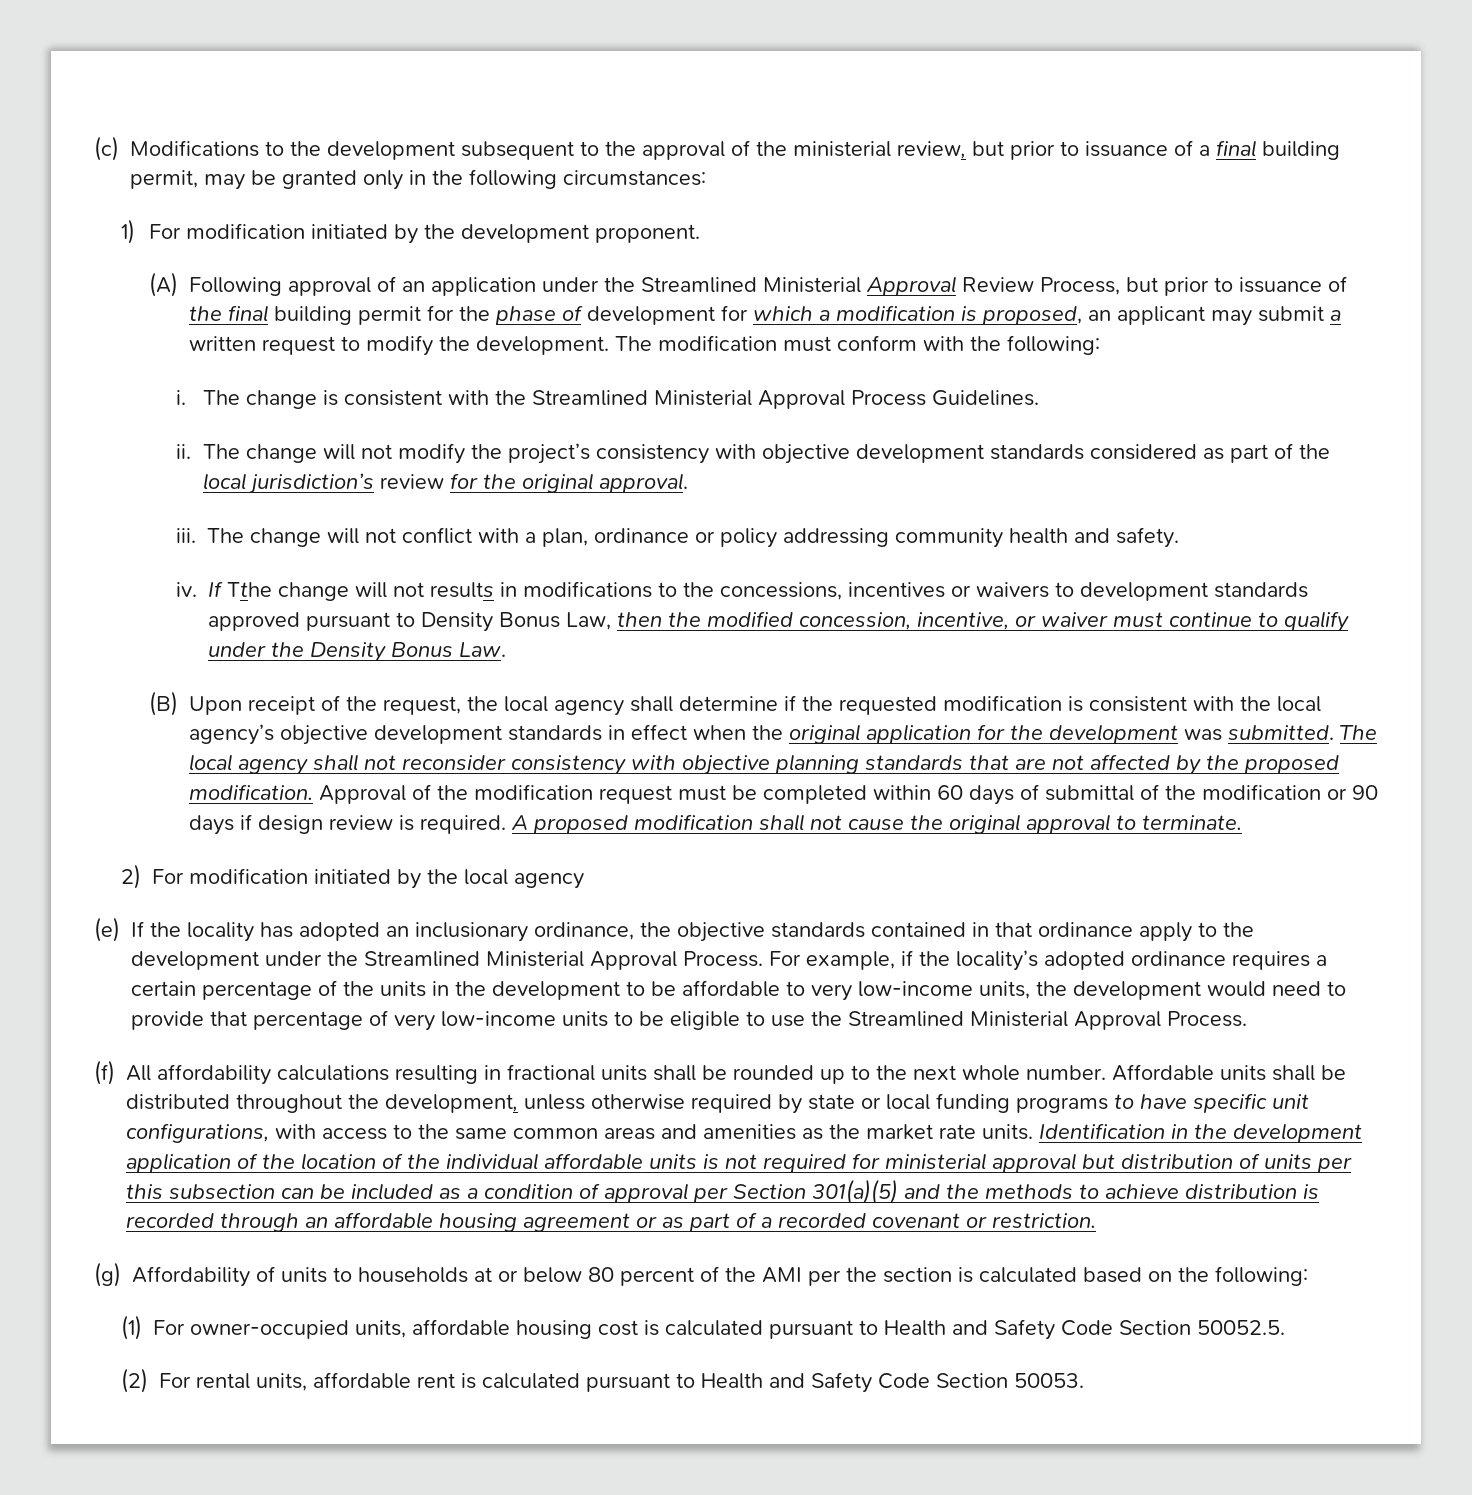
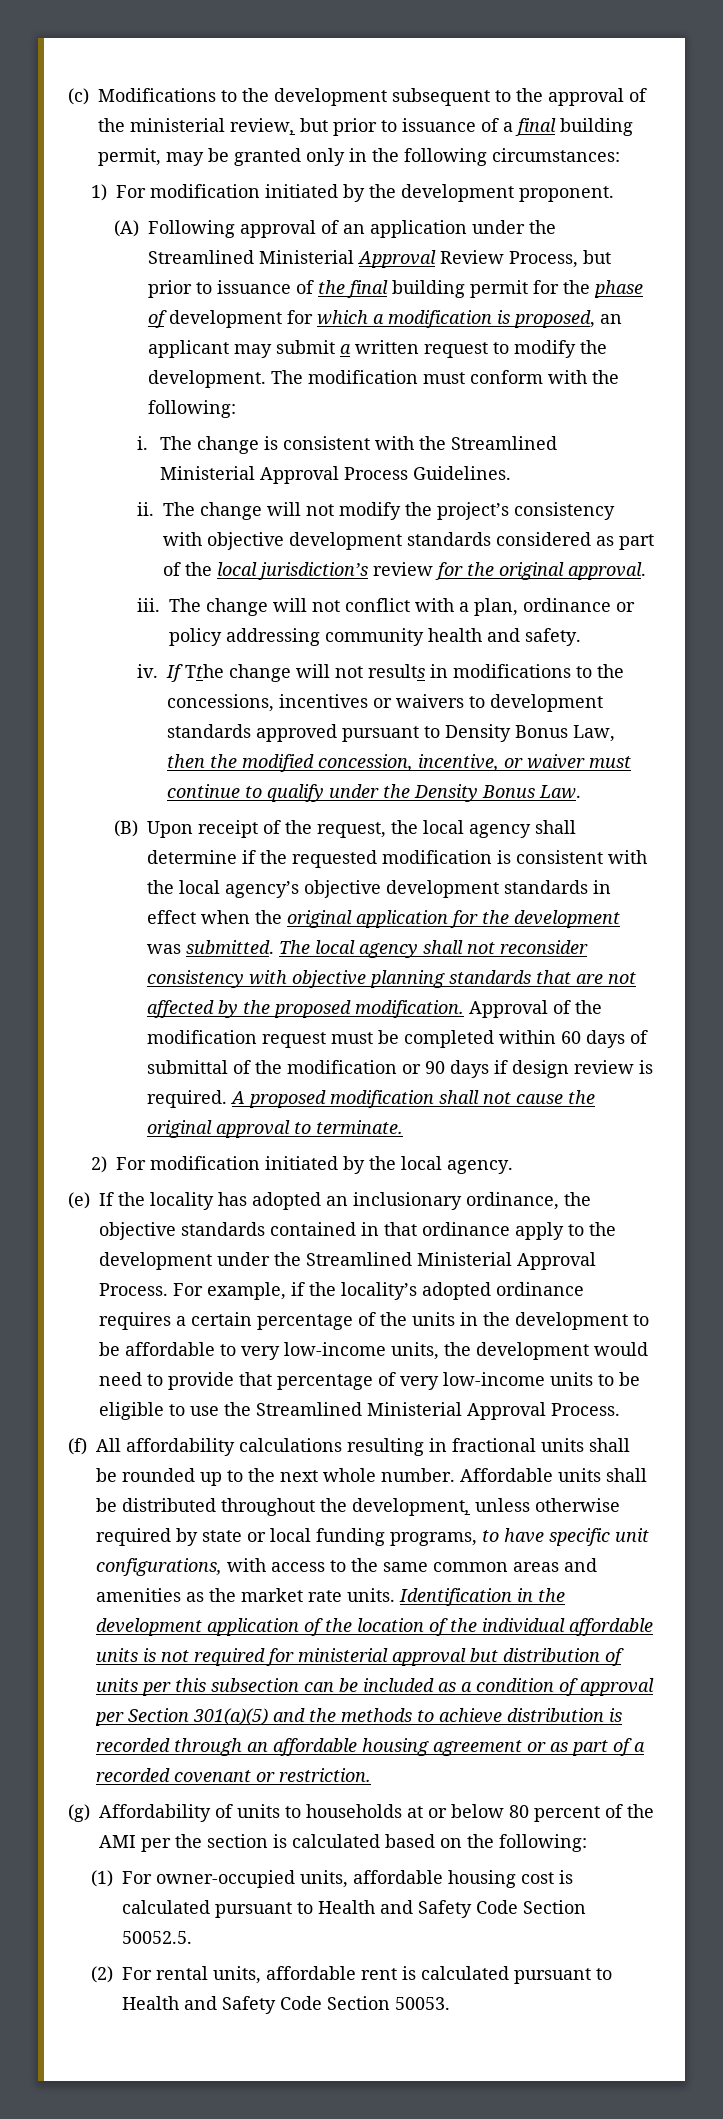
[514,873,585,889] agency -> [446,1160,513,1174] agency.
[1016,1097,1108,1113] programs -> [390,1532,477,1546] programs,

